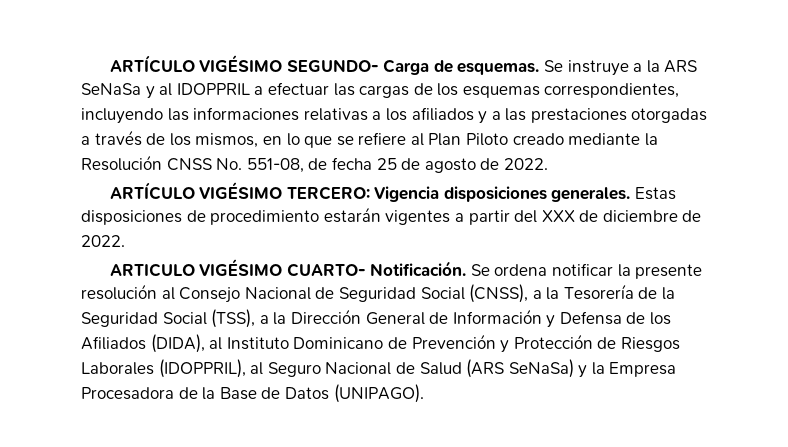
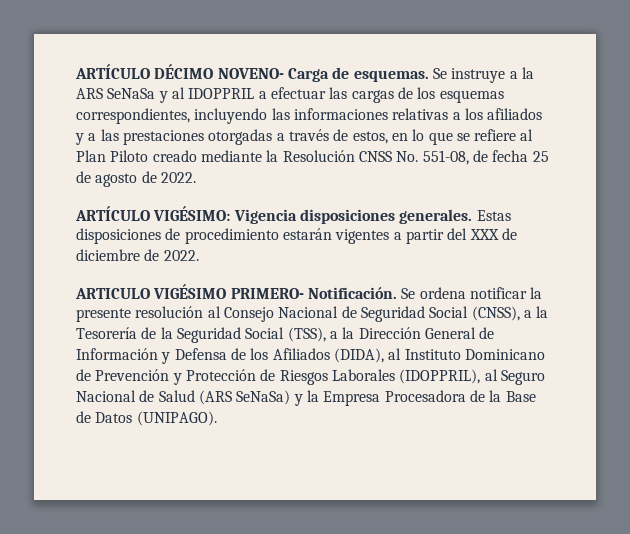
[109,55,379,73] ARTÍCULO VIGÉSIMO SEGUNDO- -> [75,64,284,79] ARTÍCULO DÉCIMO NOVENO-
[169,133,259,148] los mismos, -> [352,131,388,144] estos,
[199,182,370,200] VIGÉSIMO TERCERO: -> [153,206,231,221] VIGÉSIMO:
[286,263,366,277] CUARTO- -> [230,288,304,299] PRIMERO-

